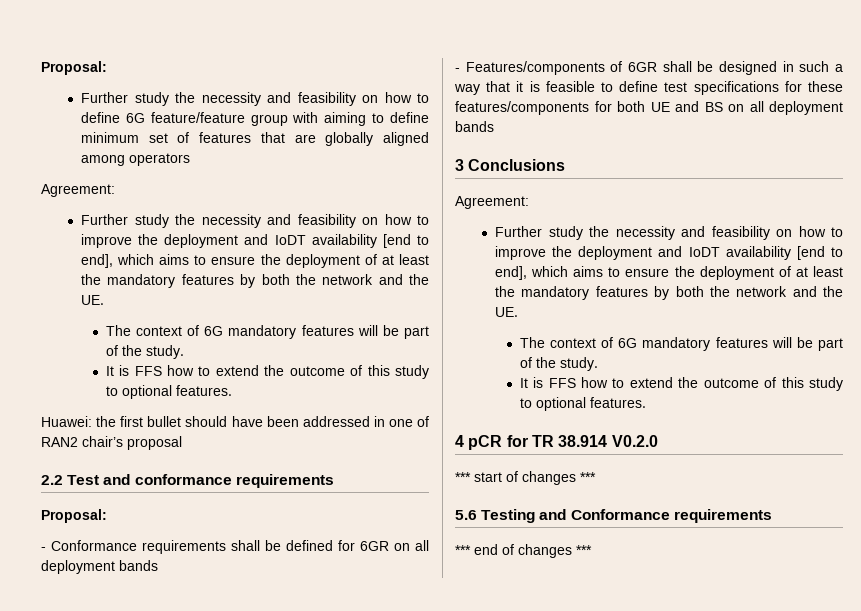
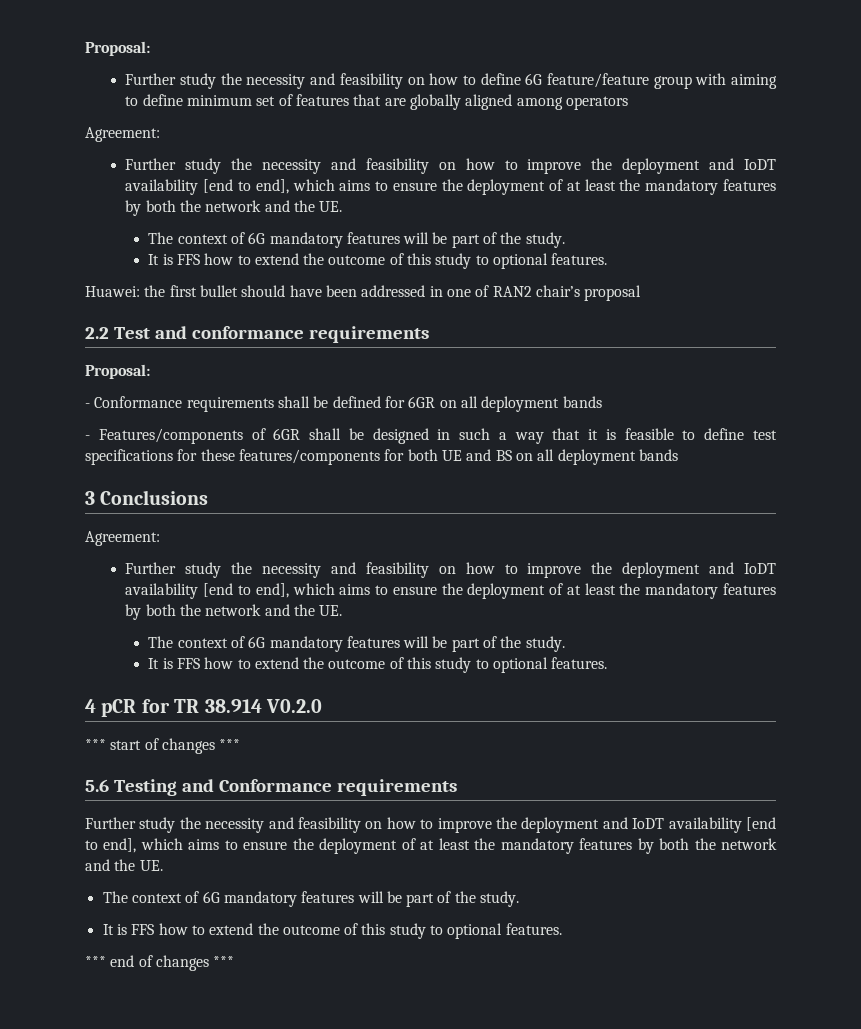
(772, 516) none -> [85,817,776,833] [85,838,778,854] [85,859,163,871] [102,891,520,907] [102,923,562,939] // Further study the necessity and feasibility on how to improve the deployment and IoDT availability [end to end], which aims to ensure the deployment of at least the mandatory features by both the network and the UE. // The context of 6G mandatory features will be part of the study. // It is FFS how to extend the outcome of this study to optional features.

